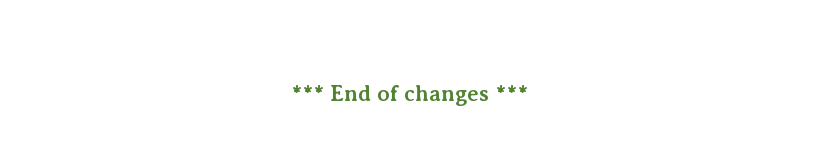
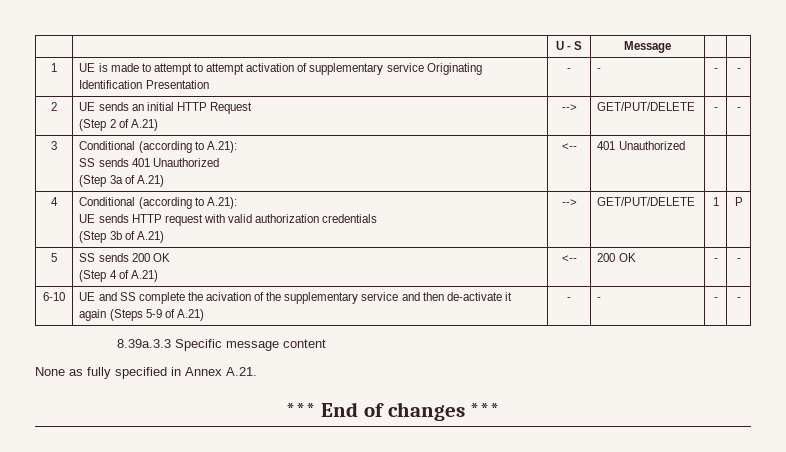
(290, 93) none -> [555,41,583,50] [624,41,671,53] [51,63,57,72] [79,63,482,75] [79,80,209,89] [567,68,571,72] [597,68,602,72] [713,68,718,72] [736,68,741,72] [51,102,57,111] [79,102,253,114] [79,119,158,131] [561,104,577,111] [597,102,696,111] [713,107,718,111] [736,107,741,111] [51,141,57,150] [79,141,237,153] [79,158,219,167] [79,175,164,187] [561,143,577,150] [597,141,685,150] [51,197,58,206] [79,197,237,209] [79,214,378,226] [79,231,164,243] [561,199,577,206] [597,197,696,206] [712,197,719,206] [734,197,743,206] [51,253,57,262] [79,253,170,262] [79,270,158,282] [561,255,577,262] [597,253,636,262] [713,258,718,262] [736,258,741,262] [43,292,65,301] [79,292,512,304] [79,309,204,321] [567,297,571,301] [597,297,602,301] [713,297,718,301] [736,297,741,301] [116,339,326,351] [35,367,257,379] | | U - S | Message | | // 1 | UE is made to attempt to attempt activation of supplementary service Originating Identification Presentation | - | - | - | - // 2 | UE sends an initial HTTP Request // (Step 2 of A.21) | --> | GET/PUT/DELETE | - | - // 3 | Conditional (according to A.21): // SS sends 401 Unauthorized // (Step 3a of A.21) | <-- | 401 Unauthorized | | // 4 | Conditional (according to A.21): // UE sends HTTP request with valid authorization credentials // (Step 3b of A.21) | --> | GET/PUT/DELETE | 1 | P // 5 | SS sends 200 OK // (Step 4 of A.21) | <-- | 200 OK | - | - // 6-10 | UE and SS complete the acivation of the supplementary service and then de-activate it again (Steps 5-9 of A.21) | - | - | - | - // 8.39a.3.3 Specific message content // None as fully specified in Annex A.21. //

